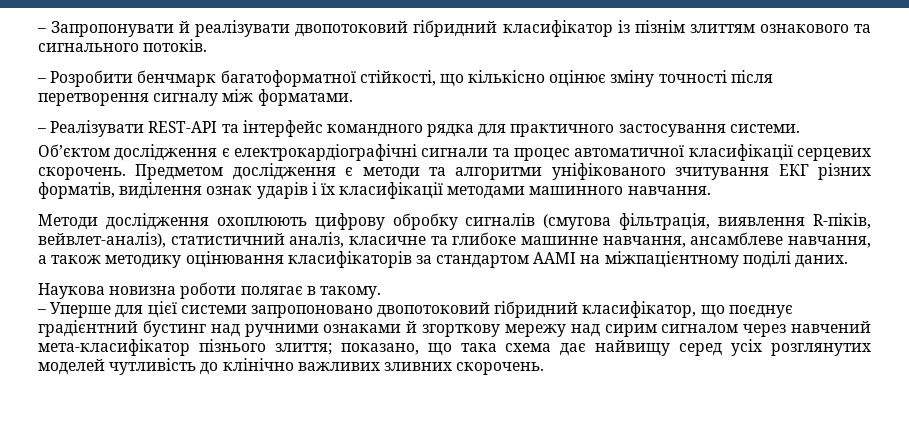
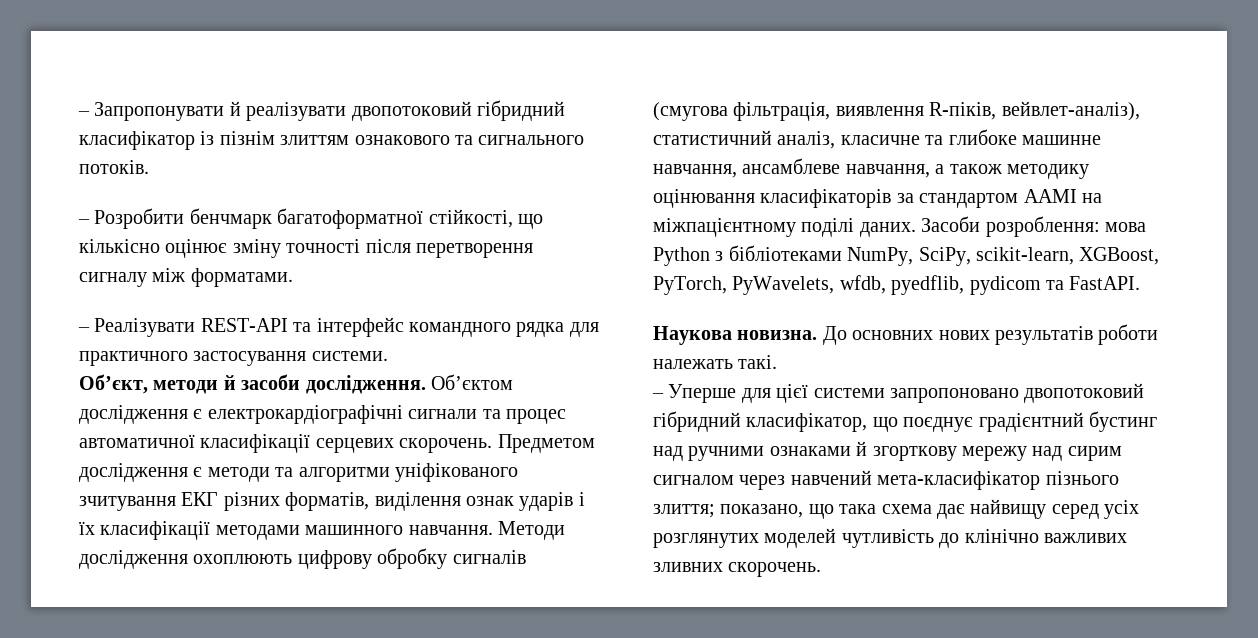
(800, 128) none -> [79,374,426,394] Об’єкт, методи й засоби дослідження.
(711, 190) // -> (493, 530) none
[38,282,381,299] // Наукова новизна роботи полягає в такому. -> [921,216,1146,237] [653,245,1160,266] [653,275,1141,295] [653,324,1159,345] [653,355,778,369] Засоби розроблення: мова Python з бібліотеками NumPy, SciPy, scikit-learn, XGBoost, PyTorch, PyWavelets, wfdb, pyedflib, pydicom та FastAPI. // Наукова новизна. До основних нових результатів роботи належать такі.

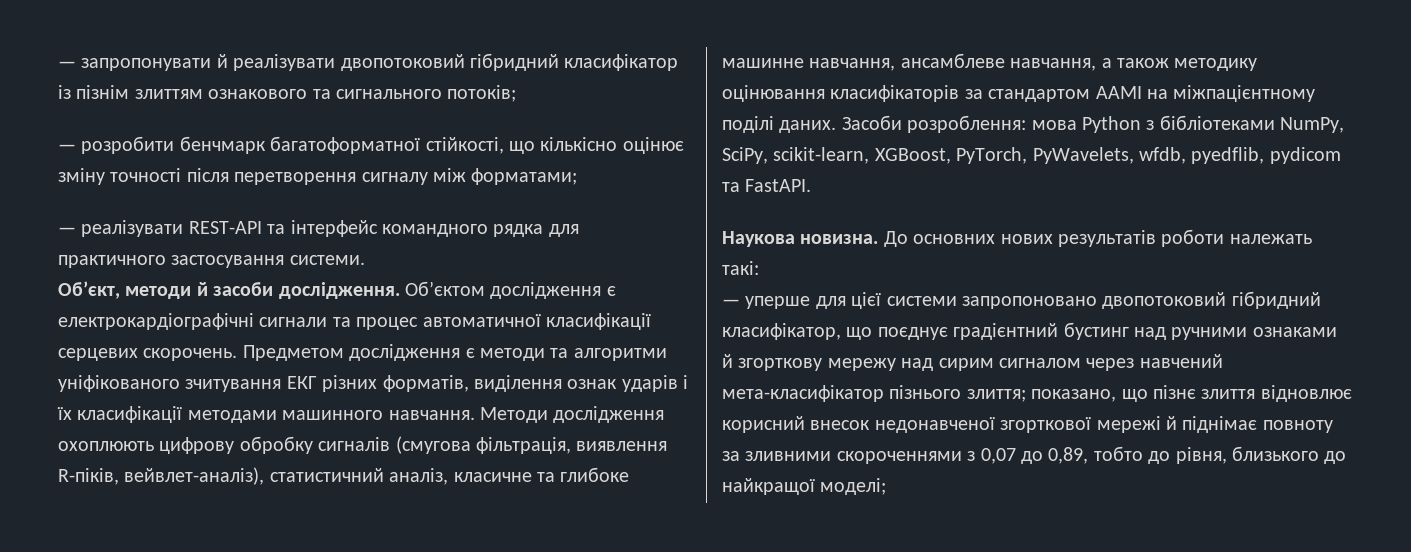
[78,102,225,121] – Запропонувати -> [58,58,212,71] — запропонувати
[79,160,149,174] [78,208,185,229] потоків. // – Розробити -> [447,85,517,102] [58,136,175,154] потоків; // — розробити
[190,268,293,287] [78,318,196,337] форматами. // – Реалізувати -> [471,168,578,185] [58,220,184,237] форматами; // — реалізувати
[738,355,778,369] [652,384,737,403] такі. // – Уперше -> [722,261,759,275] [722,296,811,309] такі: // — уперше
[839,499,1140,519] [653,528,1127,548] [653,562,822,577] така схема дає найвищу серед усіх розглянутих моделей чутливість до клінічно важливих зливних скорочень. -> [1153,385,1352,402] [722,416,1333,433] [722,446,1347,464] [722,478,887,495] пізнє злиття відновлює корисний внесок недонавченої згорткової мережі й піднімає повноту за зливними скороченнями з 0,07 до 0,89, тобто до рівня, близького до найкращої моделі;

